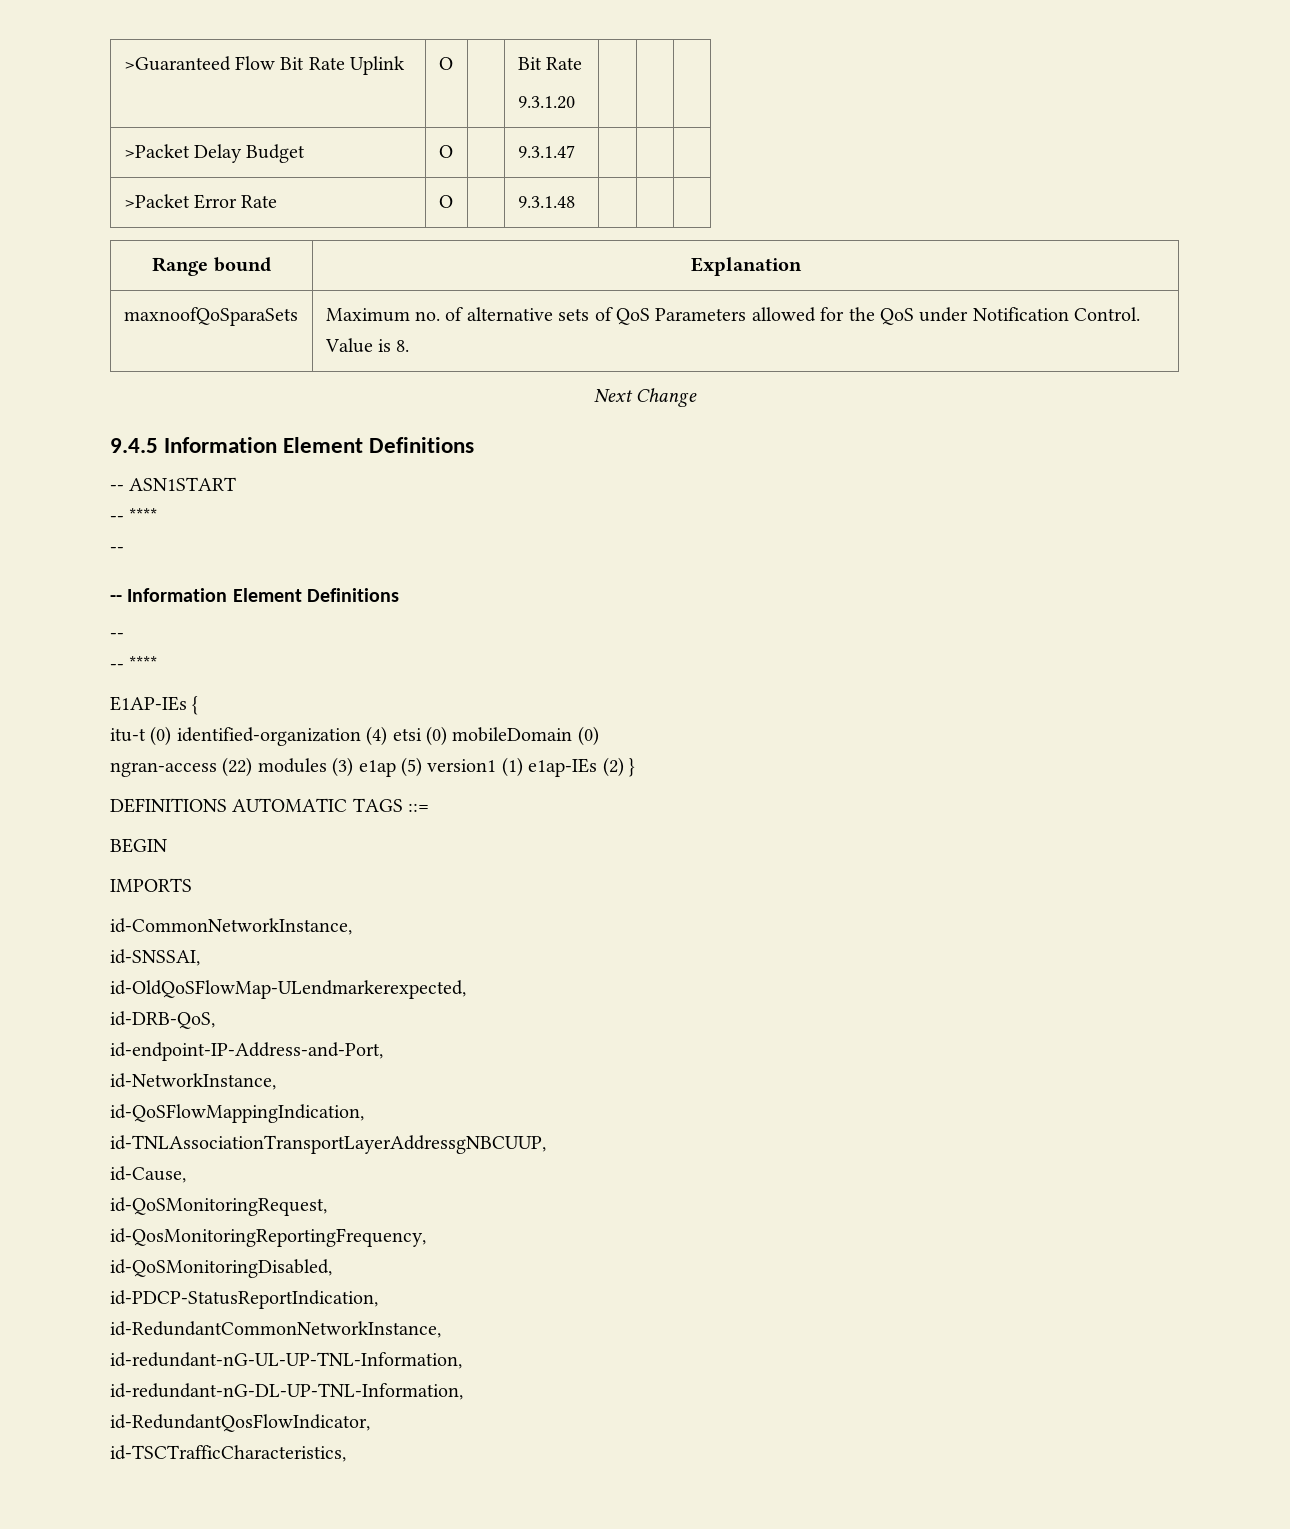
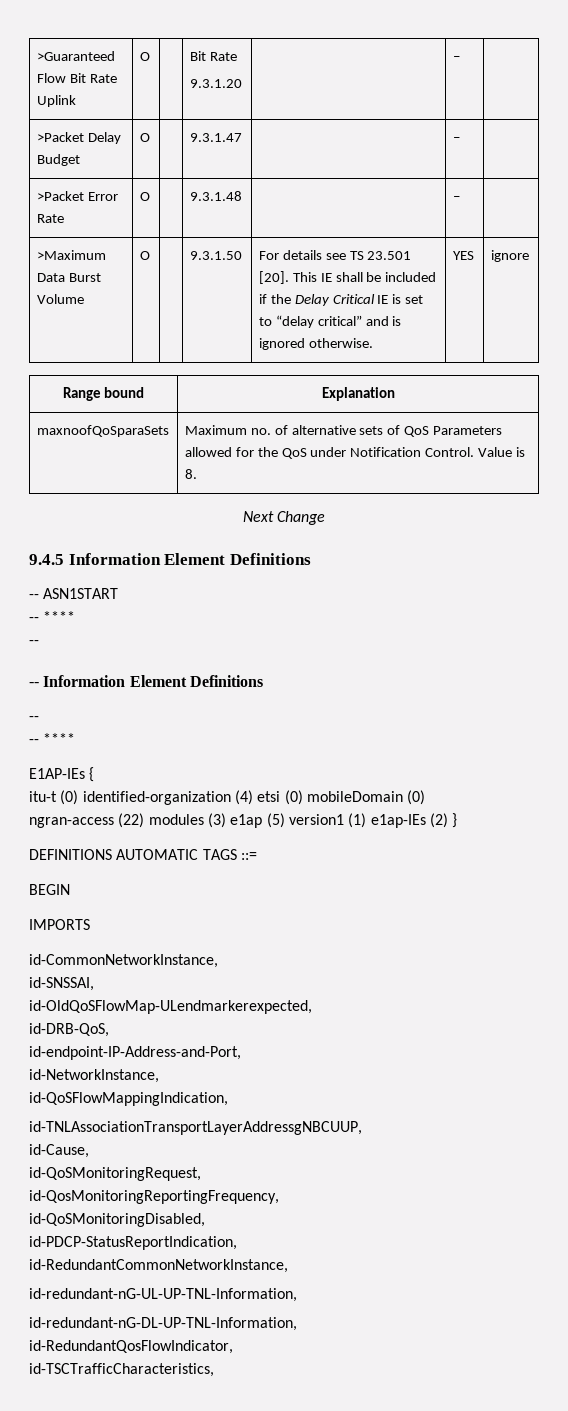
(575, 102) none -> [452,56,460,61] –
(575, 151) none -> [452,137,460,142] –
(575, 202) | -> [452,196,460,201] [36,250,106,260] [36,273,101,282] [36,294,84,304] [139,251,150,260] [189,251,242,260] [258,250,412,260] [258,271,437,284] [258,294,424,306] [258,315,402,328] [258,338,373,350] [452,251,474,260] [490,250,529,262] – | // >Maximum Data Burst Volume | O | | 9.3.1.50 | For details see TS 23.501 [20]. This IE shall be included if the Delay Critical IE is set to “delay critical” and is ignored otherwise. | YES | ignore

